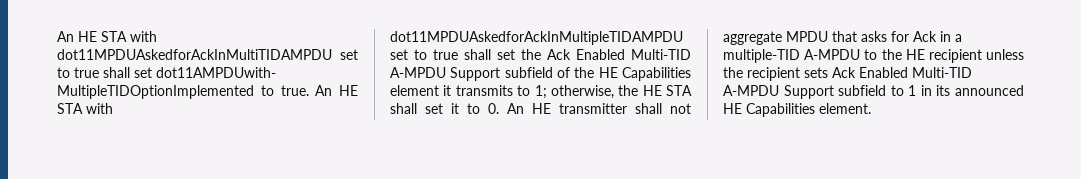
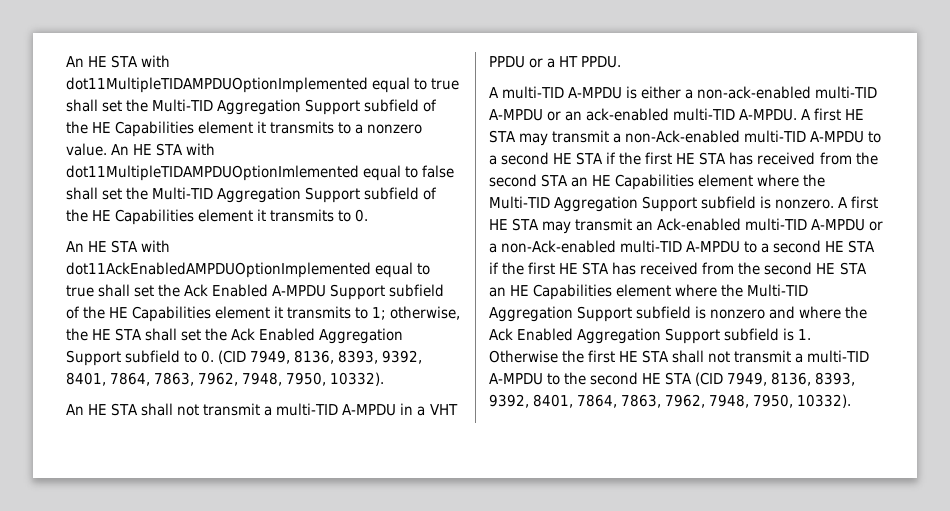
[57,31,157,42] [57,49,358,60] [57,67,276,78] [57,85,358,99] [57,103,113,114] [390,31,683,45] [390,49,408,60] An HE STA with dot11MPDUAskedforAckInMultiTIDAMPDU set to true shall set dot11AMPDUwith- MultipleTIDOptionImplemented to true. An HE STA with dot11MPDUAskedforAckInMultipleTIDAMPDU set -> [66,55,171,68] [66,77,460,93] [66,99,438,115] [66,121,423,137] [66,143,216,156] [66,165,455,181] [66,187,438,203] [66,209,369,225] [66,240,171,253] [66,262,414,278] An HE STA with dot11MultipleTIDAMPDUOptionImplemented equal to true shall set the Multi-TID Aggregation Support subfield of the HE Capabilities element it transmits to a nonzero value. An HE STA with dot11MultipleTIDAMPDUOptionImlemented equal to false shall set the Multi-TID Aggregation Support subfield of the HE Capabilities element it transmits to 0. // An HE STA with dot11AckEnabledAMPDUOptionImplemented equal
[631,49,691,60] Multi-TID -> (269, 290) none
[451,103,691,114] [723,31,962,45] [723,49,1024,63] [723,67,972,81] [723,85,1024,99] [723,103,871,117] it to 0. An HE transmitter shall not aggregate MPDU that asks for Ack in a multiple-TID A-MPDU to the HE recipient unless the recipient sets Ack Enabled Multi-TID A-MPDU Support subfield to 1 in its announced HE Capabilities element. -> [205,328,404,344] [66,350,423,366] [66,372,385,386] [66,403,458,416] [489,56,622,68] [489,86,878,99] [489,108,865,121] [489,130,882,146] [489,152,878,165] [489,174,826,190] [489,196,879,212] [489,218,884,234] [489,240,876,253] [489,262,867,275] [489,284,809,300] [489,306,868,322] [489,328,812,344] [489,350,870,363] [489,372,856,386] [489,394,852,408] the Ack Enabled Aggregation Support subfield to 0. (CID 7949, 8136, 8393, 9392, 8401, 7864, 7863, 7962, 7948, 7950, 10332). // An HE STA shall not transmit a multi-TID A-MPDU in a VHT PPDU or a HT PPDU. // A multi-TID A-MPDU is either a non-ack-enabled multi-TID A-MPDU or an ack-enabled multi-TID A-MPDU. A first HE STA may transmit a non-Ack-enabled multi-TID A-MPDU to a second HE STA if the first HE STA has received from the second STA an HE Capabilities element where the Multi-TID Aggregation Support subfield is nonzero. A first HE STA may transmit an Ack-enabled multi-TID A-MPDU or a non-Ack-enabled multi-TID A-MPDU to a second HE STA if the first HE STA has received from the second HE STA an HE Capabilities element where the Multi-TID Aggregation Support subfield is nonzero and where the Ack Enabled Aggregation Support subfield is 1. Otherwise the first HE STA shall not transmit a multi-TID A-MPDU to the second HE STA (CID 7949, 8136, 8393, 9392, 8401, 7864, 7863, 7962, 7948, 7950, 10332).

